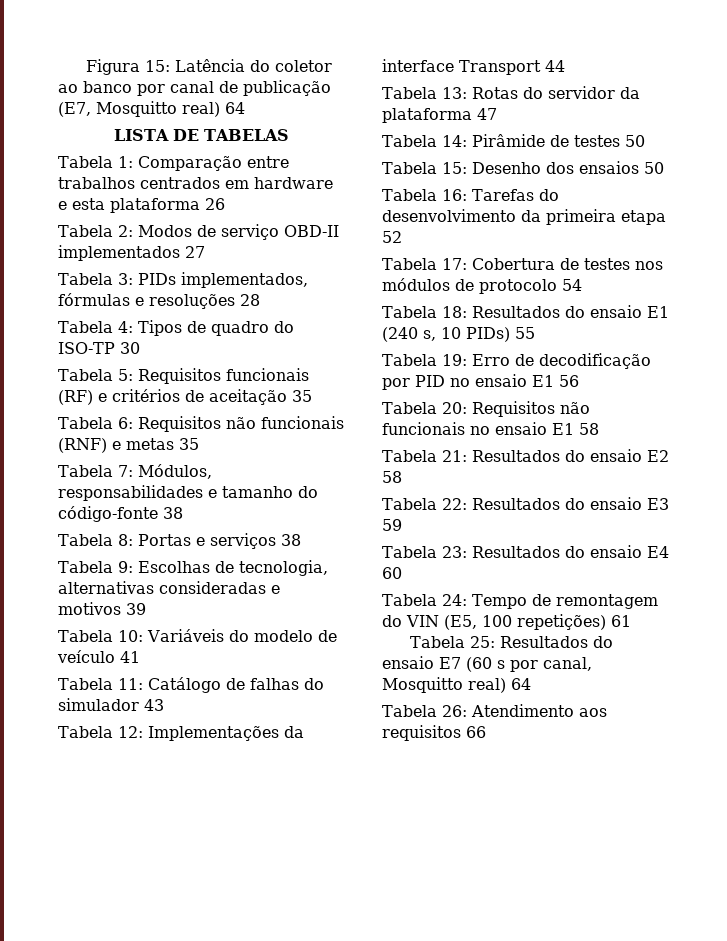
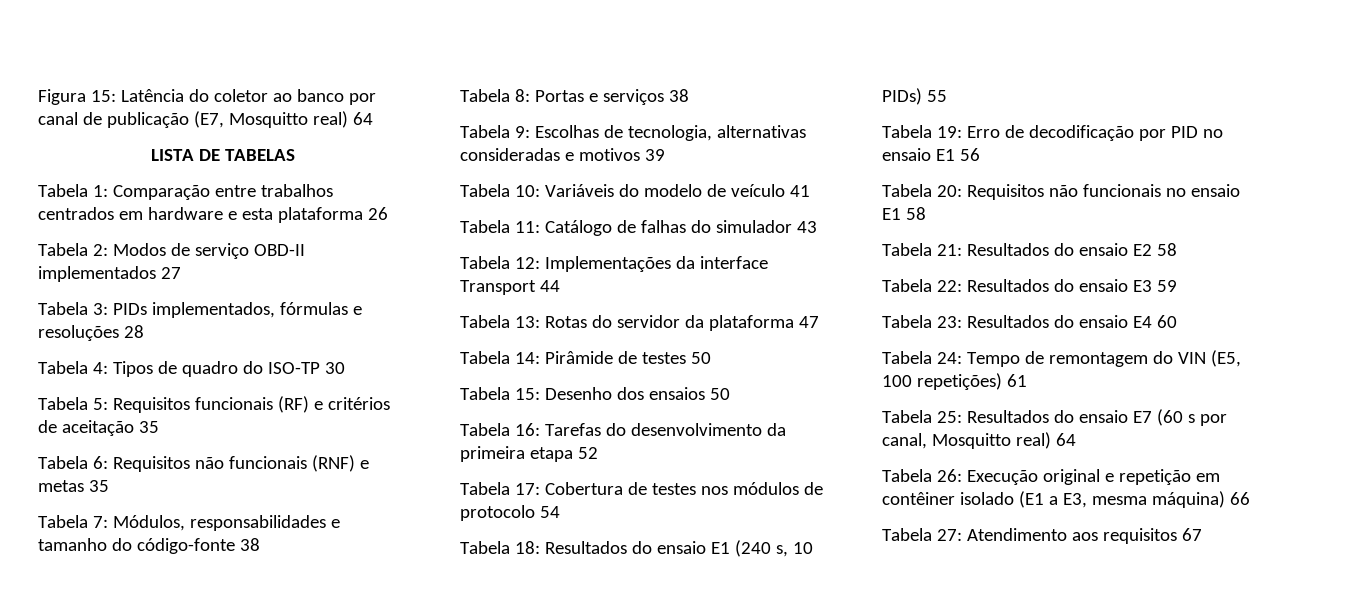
(467, 711) none -> [966,469,1220,485] [882,491,1250,508] [882,528,962,541] Execução original e repetição em contêiner isolado (E1 a E3, mesma máquina) 66 // Tabela 27:
[466,726,486,738] 66 -> [1181,528,1202,541] 67

